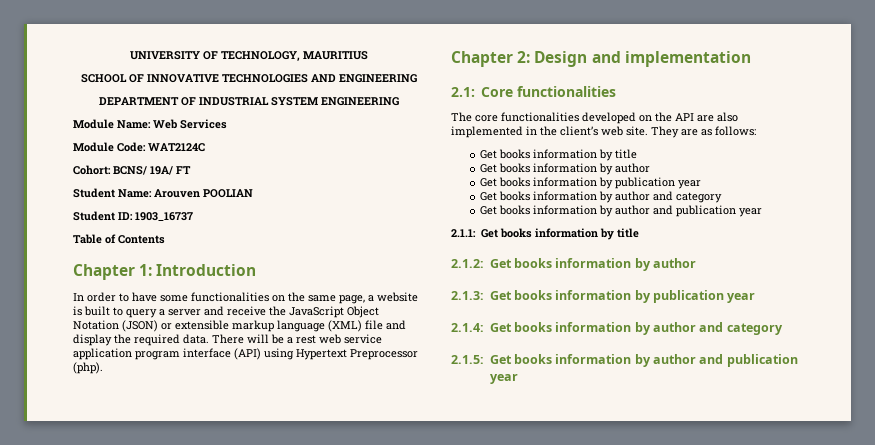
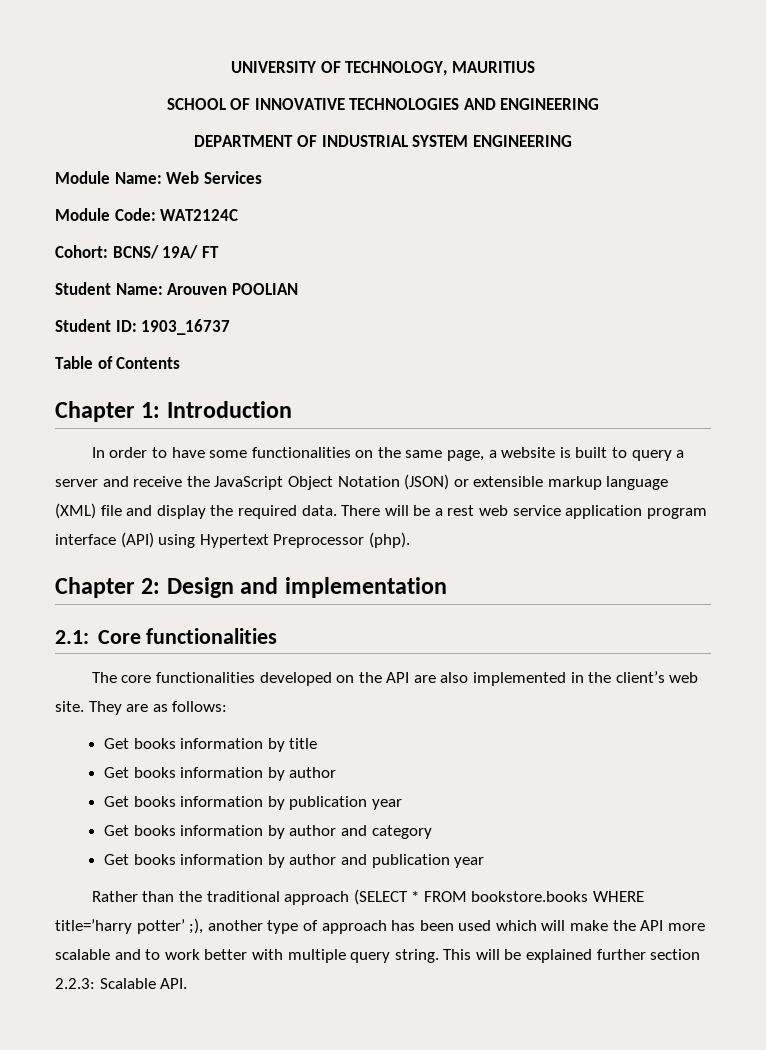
[451,228,639,240] [451,258,696,271] [451,290,756,303] [451,322,783,335] [451,354,798,367] [489,374,518,384] 2.1.1: Get books information by title // 2.1.2: Get books information by author // 2.1.3: Get books information by publication year // 2.1.4: Get books information by author and category // 2.1.5: Get books information by author and publication year -> [91,889,645,905] [55,918,705,934] [55,949,701,963] [55,978,188,989] Rather than the traditional approach (SELECT * FROM bookstore.books WHERE title=’harry potter’ ;), another type of approach has been used which will make the API more scalable and to work better with multiple query string. This will be explained further section 2.2.3: Scalable API.

